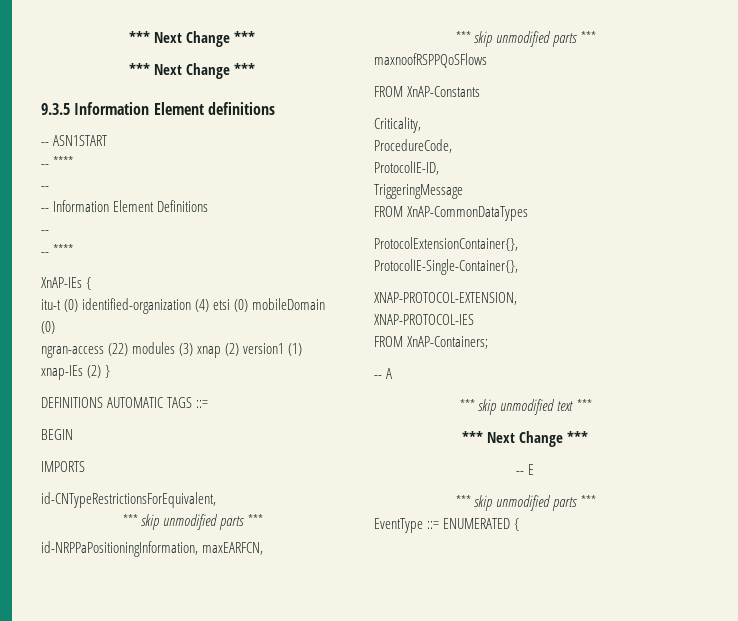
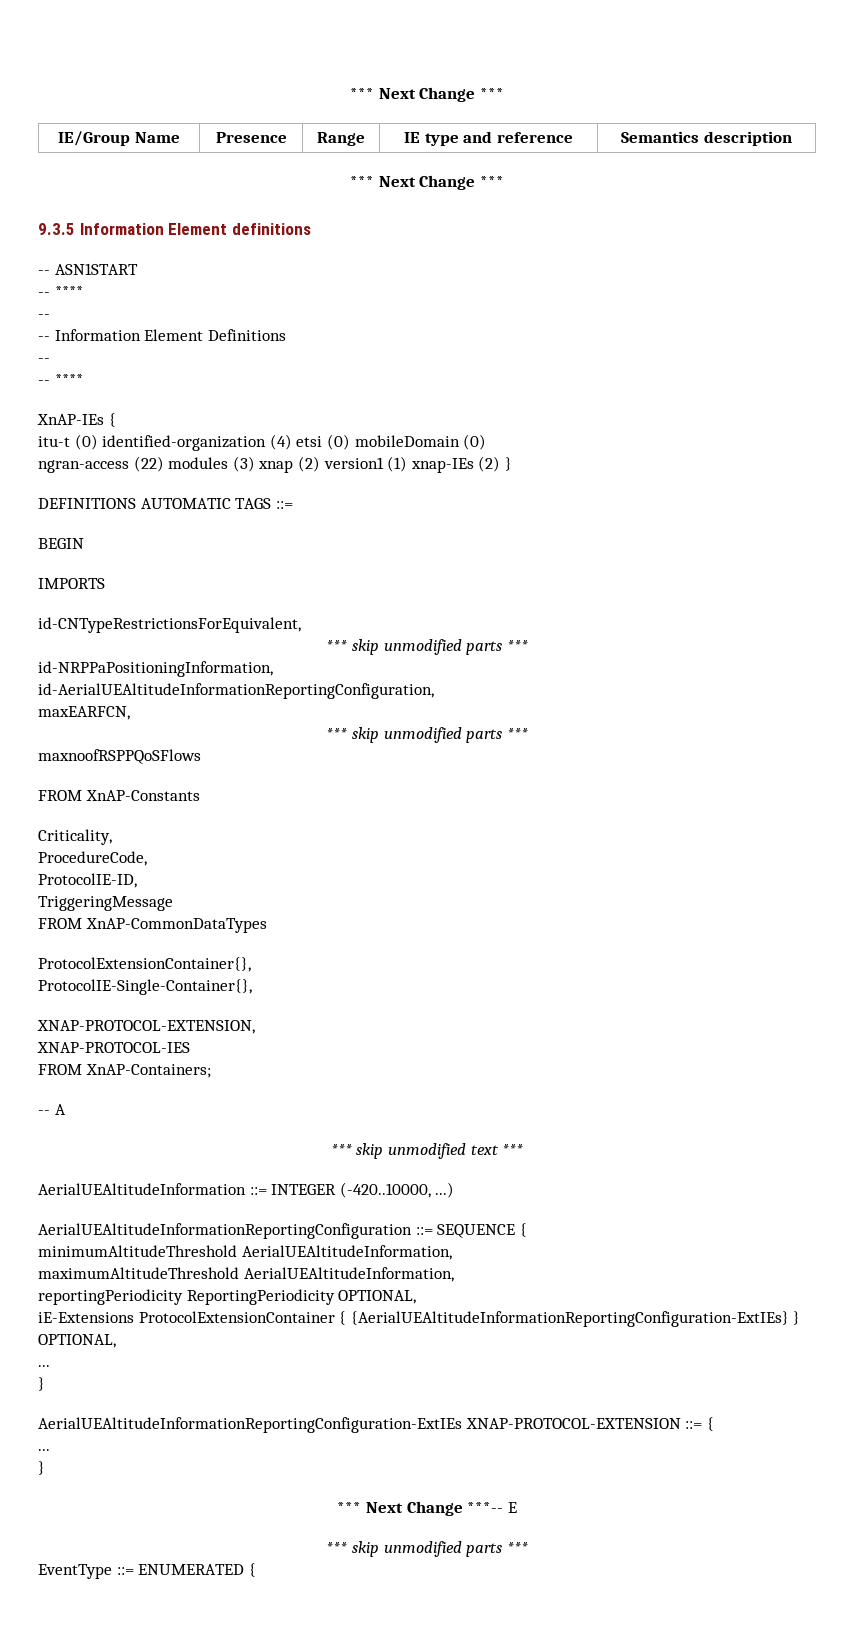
[128,31,256,47] *** Next Change *** -> [350,87,504,102] [58,131,180,146] [215,132,287,143] [317,132,365,146] [404,131,573,146] [621,131,792,146] *** Next Change *** // IE/Group Name | Presence | Range | IE type and reference | Semantics description
(198, 549) none -> [38,683,434,699] // id-AerialUEAltitudeInformationReportingConfiguration, //
[461,431,589,447] [515,471,524,475] // *** Next Change *** // -- -> [38,1182,455,1198] [38,1223,527,1239] [38,1245,452,1260] [38,1267,454,1282] [38,1289,417,1305] [38,1311,801,1327] [38,1334,116,1348] [38,1365,50,1367] [38,1377,45,1391] [38,1417,714,1433] [38,1449,50,1451] [38,1461,45,1475] [337,1501,504,1516] // AerialUEAltitudeInformation ::= INTEGER (-420..10000, ...) // AerialUEAltitudeInformationReportingConfiguration ::= SEQUENCE { // minimumAltitudeThreshold AerialUEAltitudeInformation, // maximumAltitudeThreshold AerialUEAltitudeInformation, // reportingPeriodicity ReportingPeriodicity OPTIONAL, // iE-Extensions ProtocolExtensionContainer { {AerialUEAltitudeInformationReportingConfiguration-ExtIEs} } OPTIONAL, // ... // } // AerialUEAltitudeInformationReportingConfiguration-ExtIEs XNAP-PROTOCOL-EXTENSION ::= { // ... // } // *** Next Change ***--

